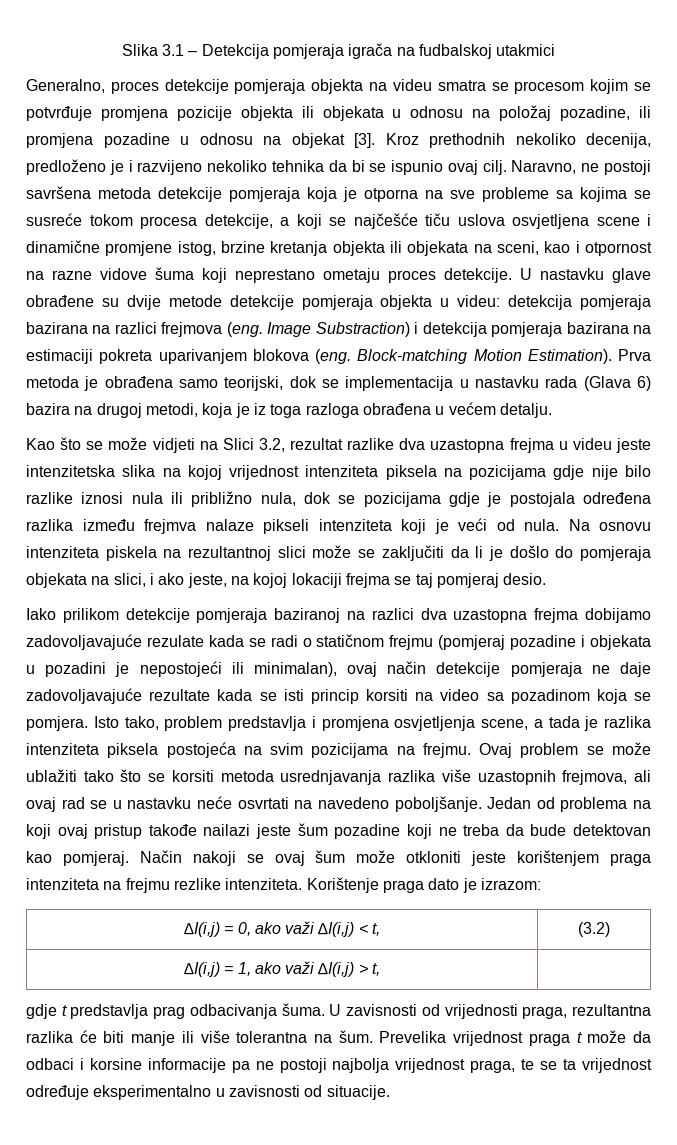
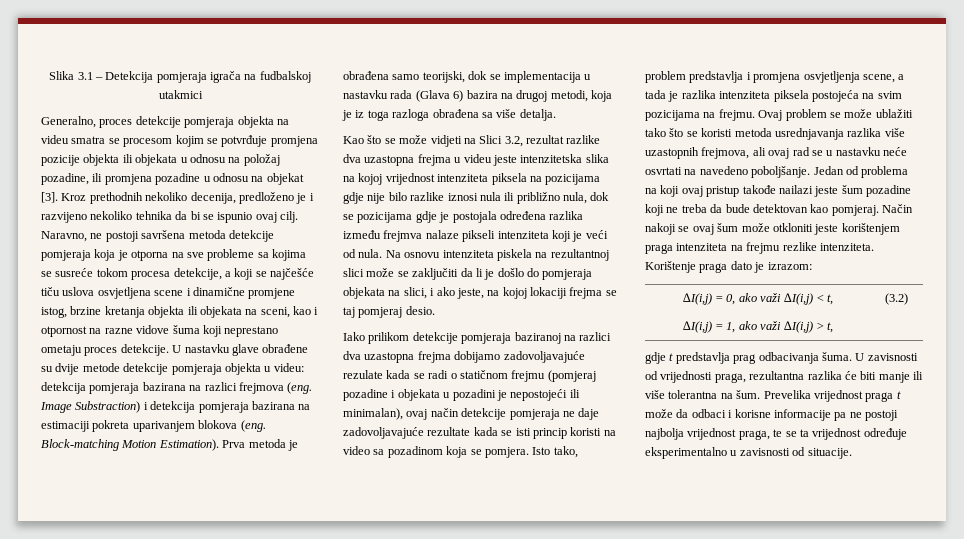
[435,402,552,418] u većem detalju. -> [481,109,556,121] sa više detalja.
[366,689,408,701] korsiti -> [570,427,602,436] koristi
[171,770,214,782] korsiti -> [701,128,733,137] koristi
[89,1058,142,1070] korsine -> [734,409,771,418] korisne

